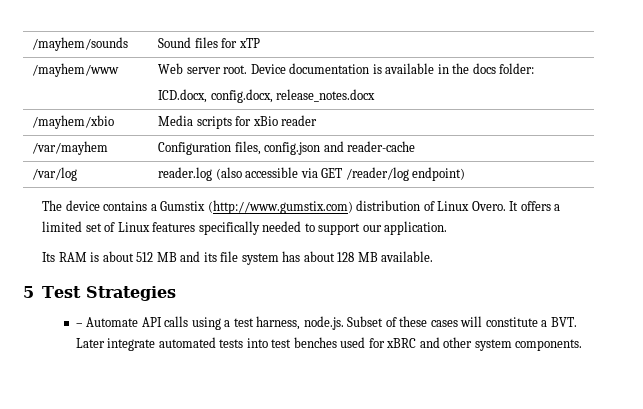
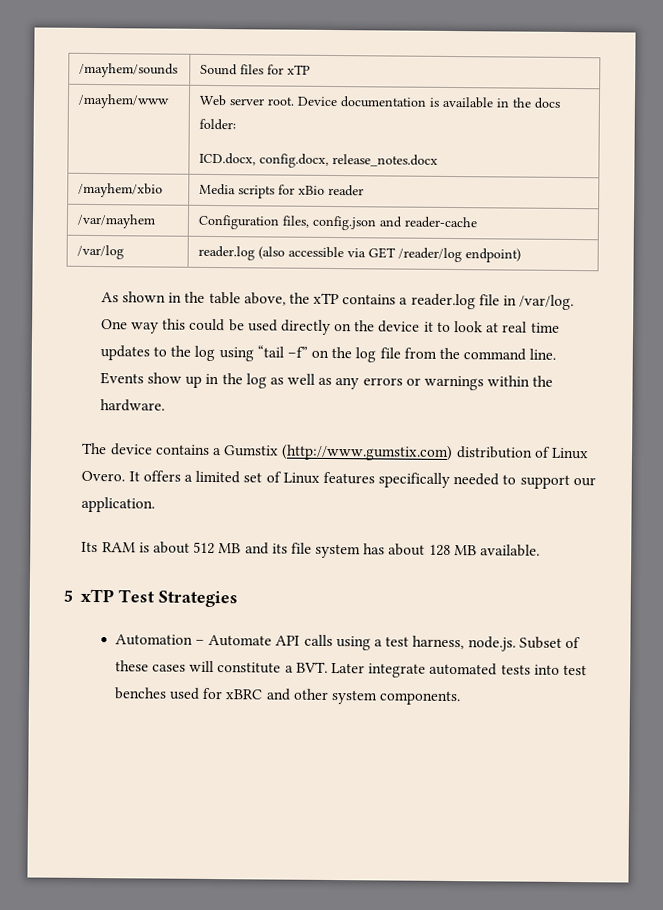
(466, 174) none -> [100,291,575,311] [100,318,560,335] [99,345,557,363] [99,372,554,391] [99,399,165,412] // As shown in the table above, the xTP contains a reader.log file in /var/log. One way this could be used directly on the device it to look at real time updates to the log using “tail –f” on the log file from the command line. Events show up in the log as well as any errors or warnings within the hardware.
(34, 292) none -> [80,588,115,603] xTP
(177, 293) none -> [114,634,193,646] Automation

